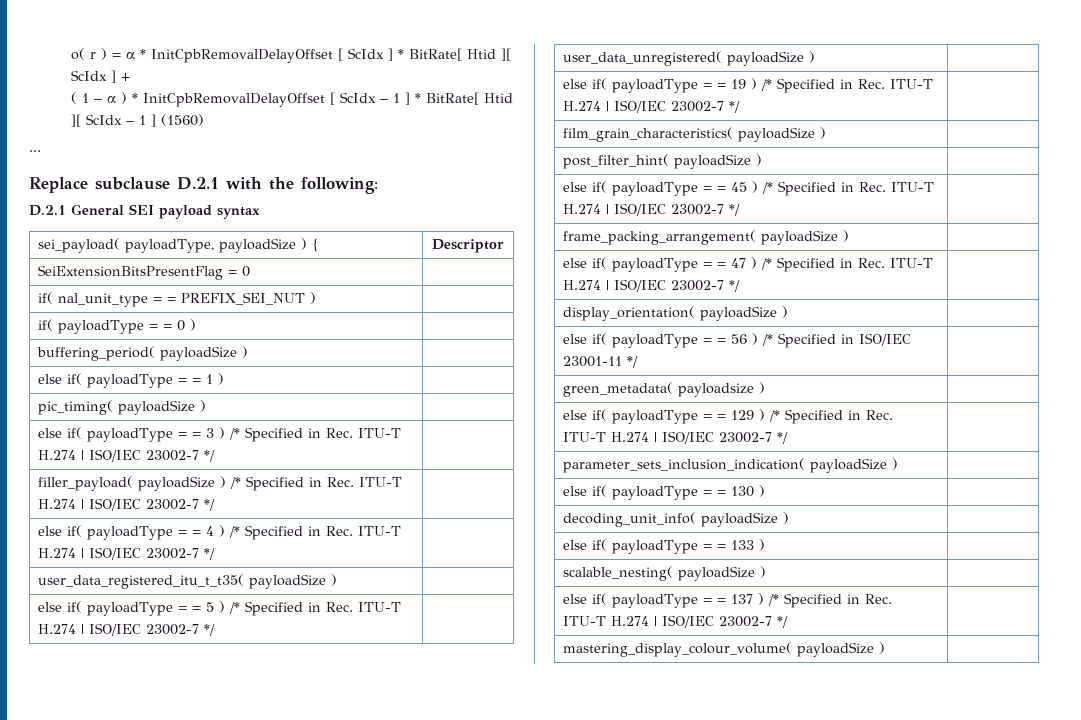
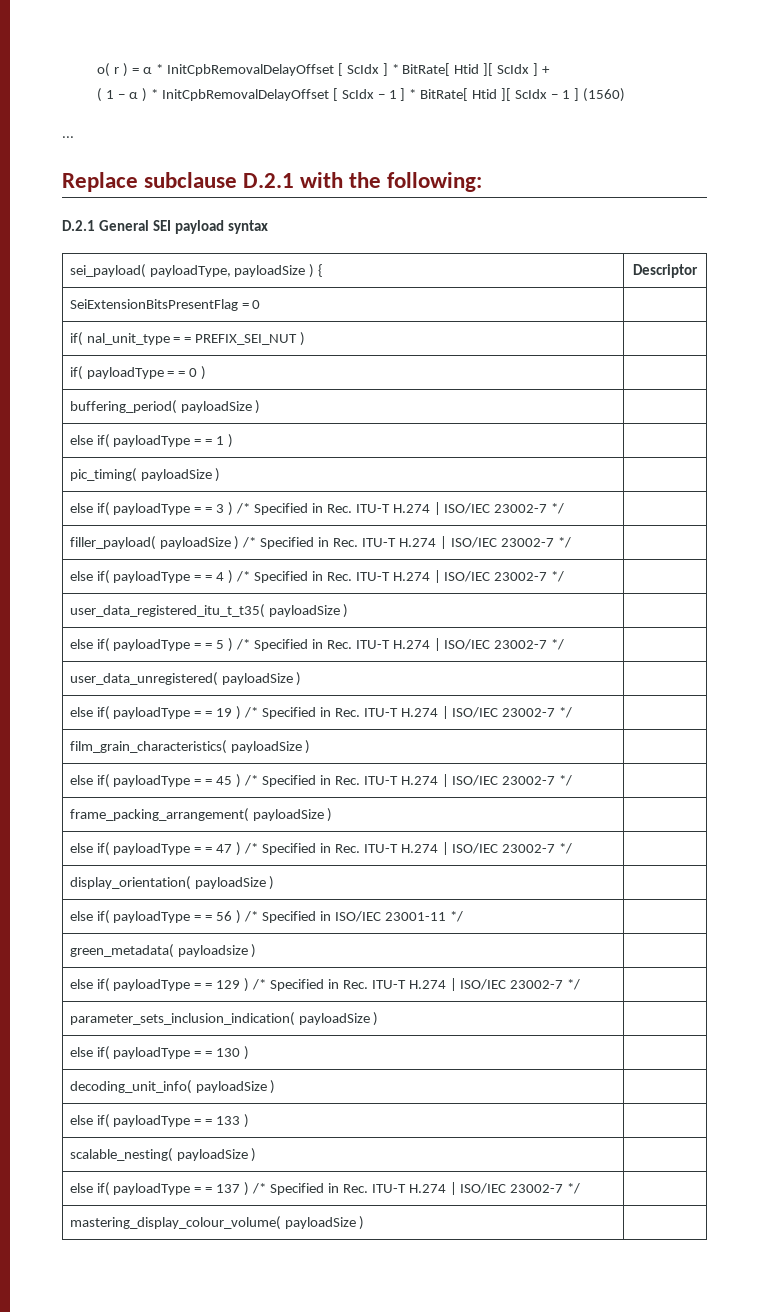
[562,154,762,169] // post_filter_hint( payloadSize ) | -> (311, 747) none

